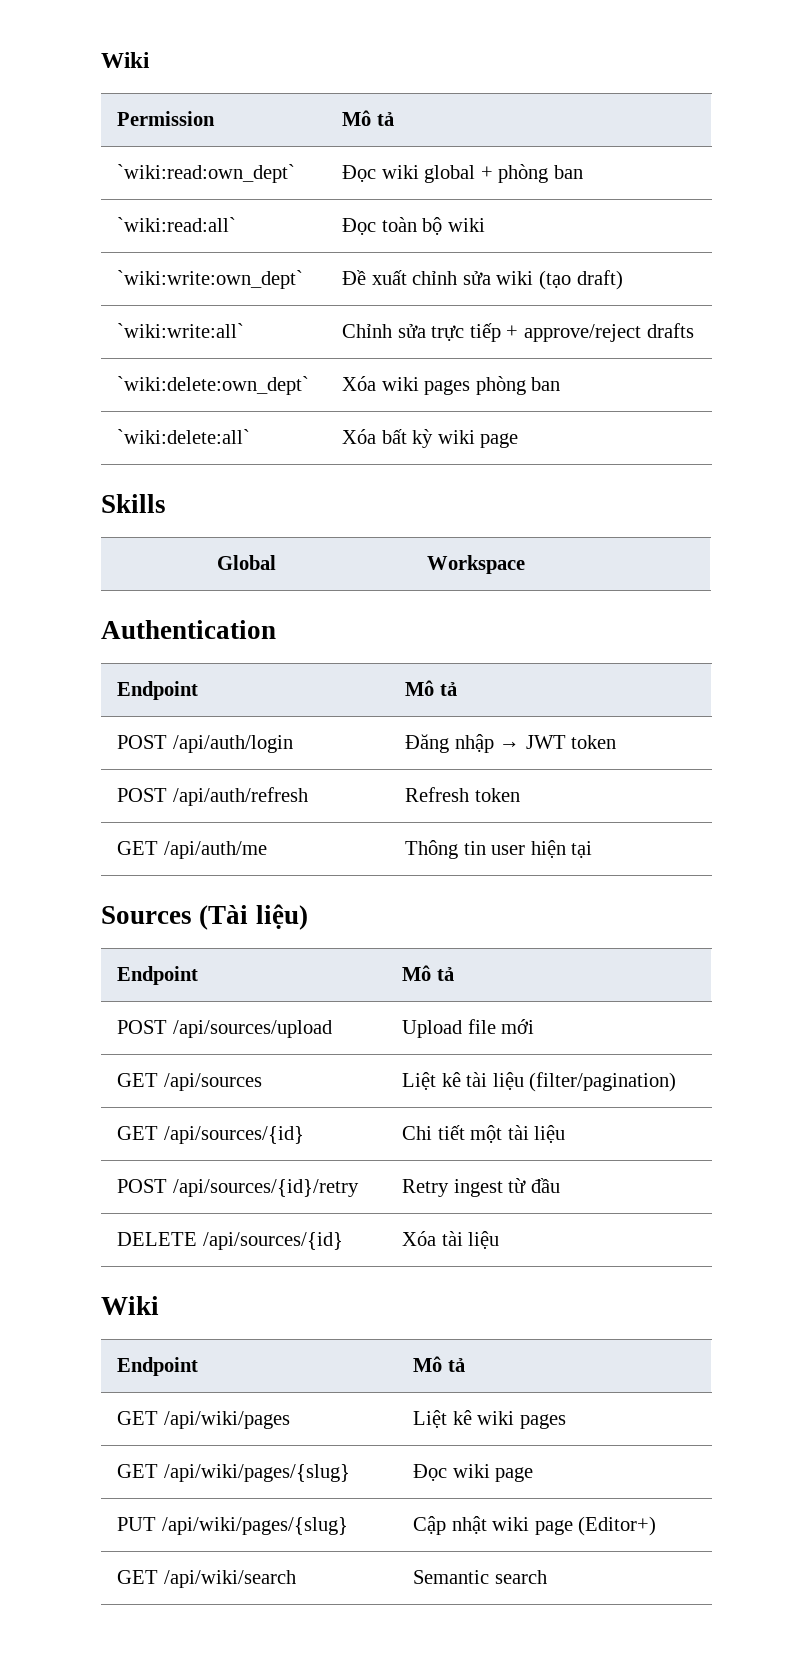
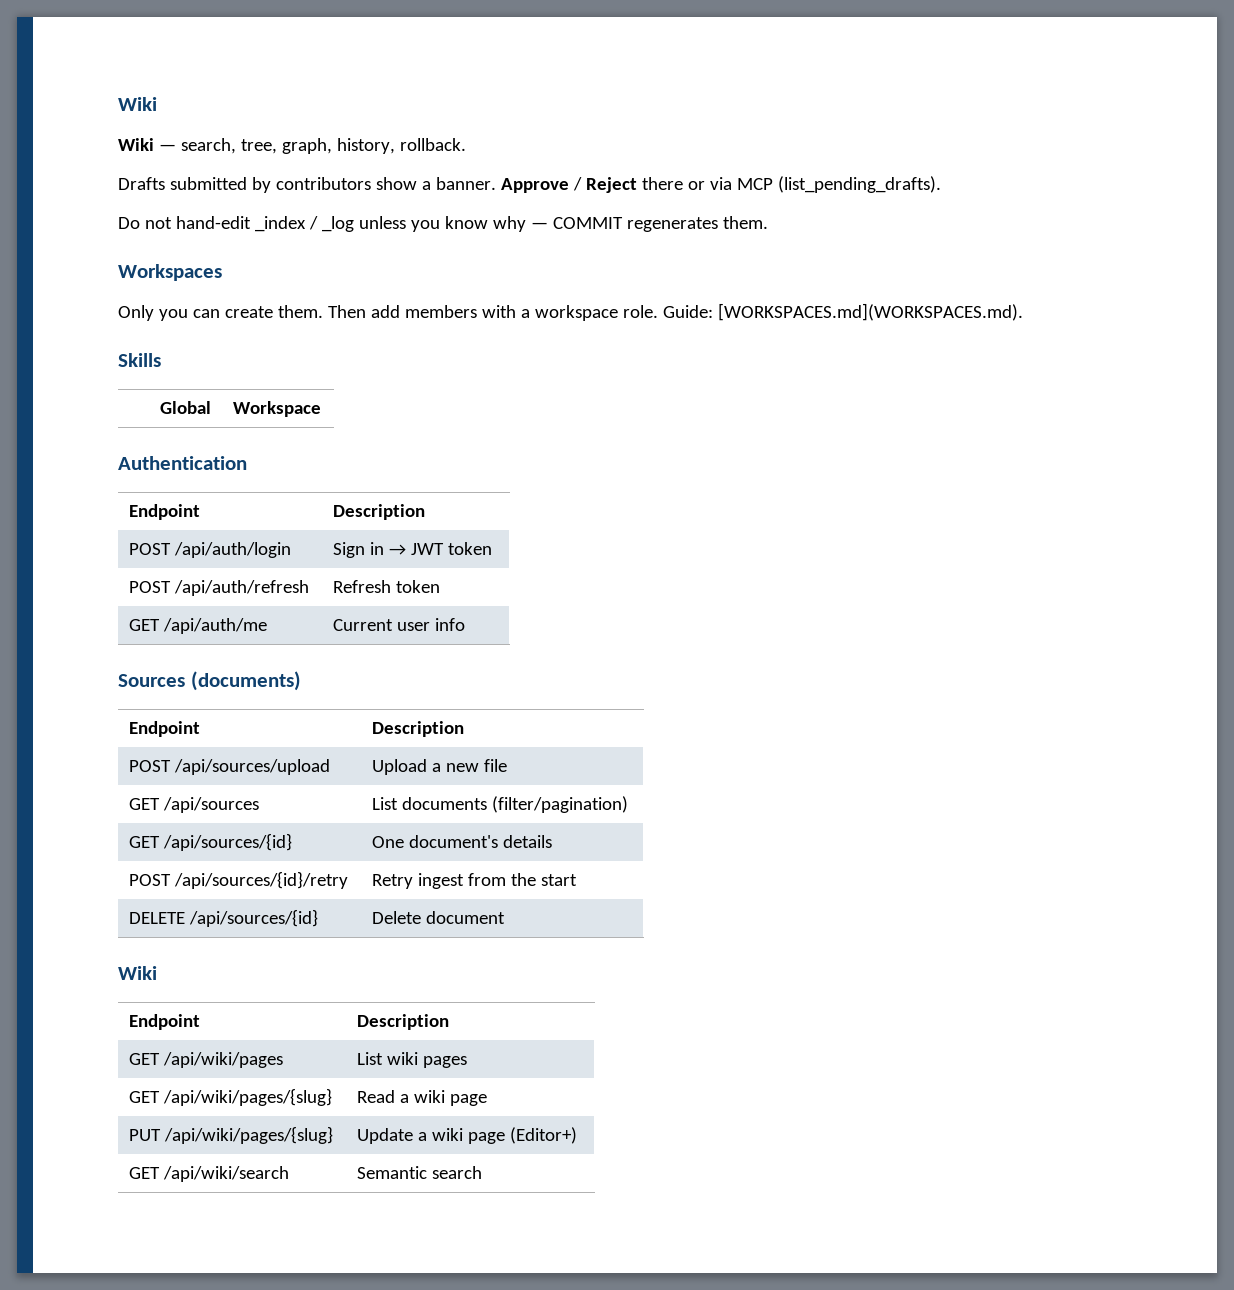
[101,52,150,68] [117,111,216,126] [342,110,394,126] [117,164,296,183] [342,164,584,183] [117,217,237,232] [342,217,485,235] [117,270,304,289] [342,270,623,290] [117,323,245,338] [342,323,694,342] [117,376,310,395] [342,376,561,395] [117,429,251,444] [342,429,519,448] Wiki // Permission | Mô tả // `wiki:read:own_dept` | Đọc wiki global + phòng ban // `wiki:read:all` | Đọc toàn bộ wiki // `wiki:write:own_dept` | Đề xuất chỉnh sửa wiki (tạo draft) // `wiki:write:all` | Chỉnh sửa trực tiếp + approve/reject drafts // `wiki:delete:own_dept` | Xóa wiki pages phòng ban // `wiki:delete:all` | Xóa bất kỳ wiki page -> [118,97,157,111] [118,138,466,154] [118,176,941,193] [118,216,768,232] [118,264,222,281] [118,303,1023,321] Wiki // Wiki — search, tree, graph, history, rollback. // Drafts submitted by contributors show a banner. Approve / Reject there or via MCP (list_pending_drafts). // Do not hand-edit _index / _log unless you know why — COMMIT regenerates them. // Workspaces // Only you can create them. Then add members with a workspace role. Guide: [WORKSPACES.md](WORKSPACES.md).
[405,680,457,696] Mô tả -> [332,504,425,520] Description
[405,734,494,753] Đăng nhập -> [332,542,384,558] Sign in
[405,840,593,859] Thông tin user hiện tại -> [332,618,465,631] Current user info
[199,904,308,930] [117,966,199,985] [402,965,454,981] (Tài liệu) // Endpoint | Mô tả -> [190,671,301,691] [128,721,200,737] [371,721,464,737] (documents) // Endpoint | Description
(463, 1029) none -> [431,763,479,772] a new
[501,1019,535,1034] mới -> (507, 765) none
[402,1072,524,1090] Liệt kê tài liệu -> [371,797,487,810] List documents
[402,1125,566,1143] Chi tiết một tài liệu -> [371,835,552,848] One document's details
[508,1178,560,1193] từ đầu -> [467,873,577,886] from the start
[402,1231,500,1249] Xóa tài liệu -> [371,911,505,924] Delete document
[413,1356,465,1372] Mô tả -> [356,1014,449,1030] Description
[413,1410,472,1428] Liệt kê -> [356,1052,383,1065] List
[413,1464,448,1481] Đọc -> [356,1090,409,1103] Read a
[413,1516,487,1535] Cập nhật -> [356,1128,427,1144] Update a

